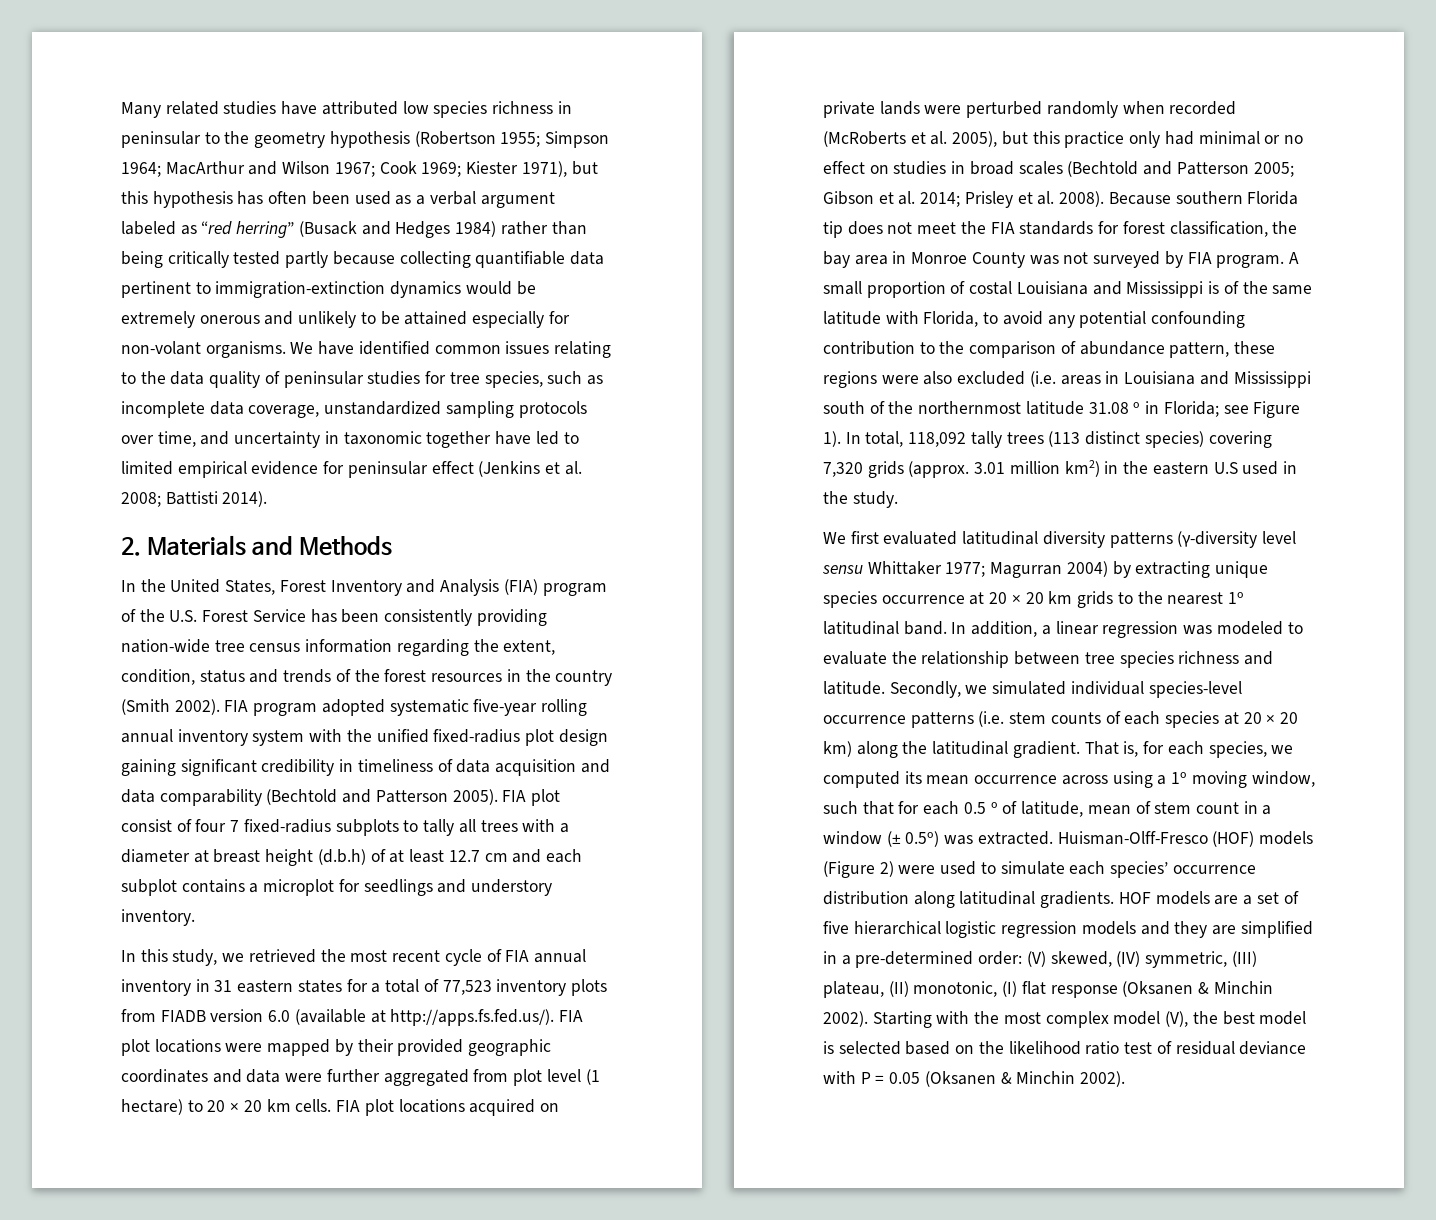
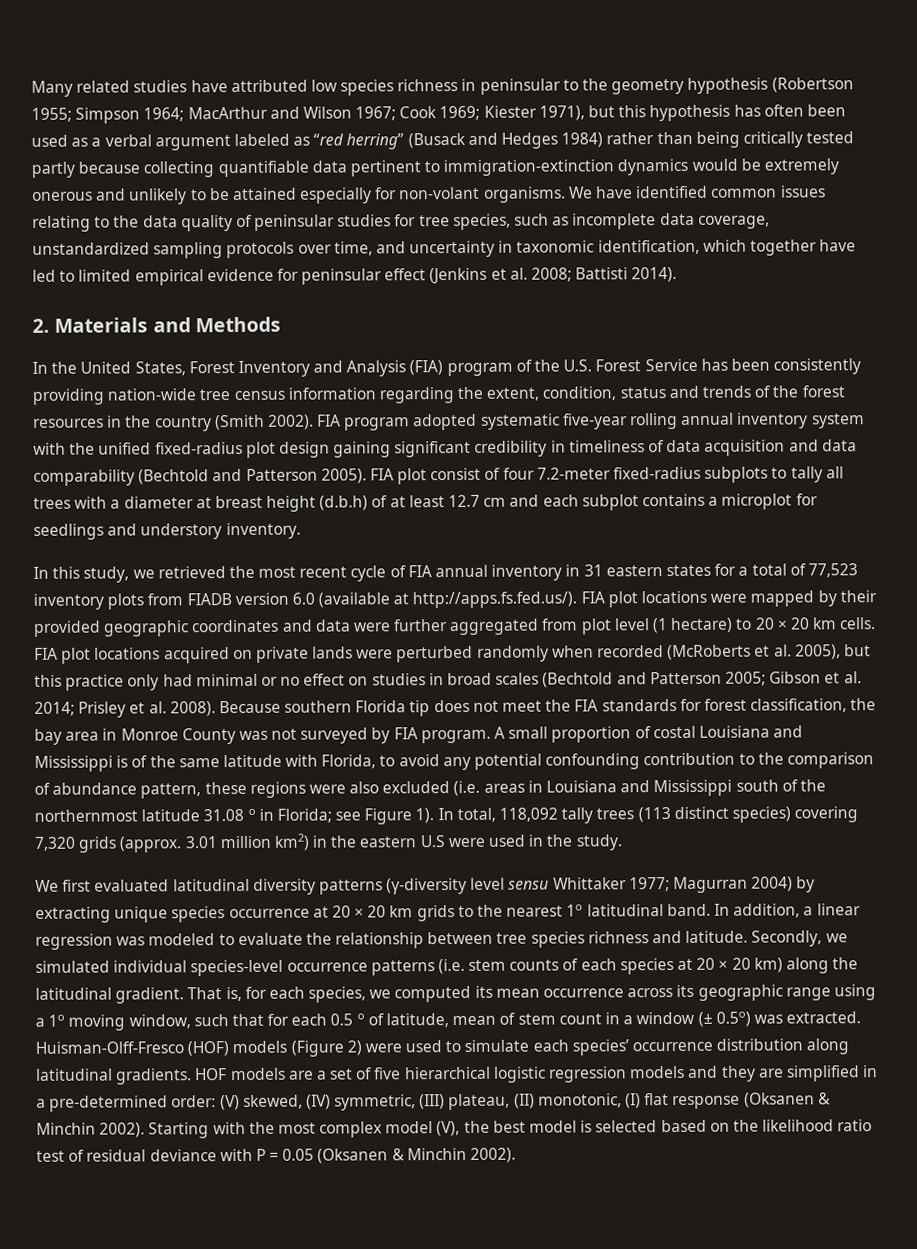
(422, 438) none -> [597,239,747,255] identification, which
[230,820,240,832] 7 -> [536,467,611,480] 7.2-meter
(1238, 468) none -> [447,837,486,848] were
(1108, 780) none -> [676,984,831,1001] its geographic range

